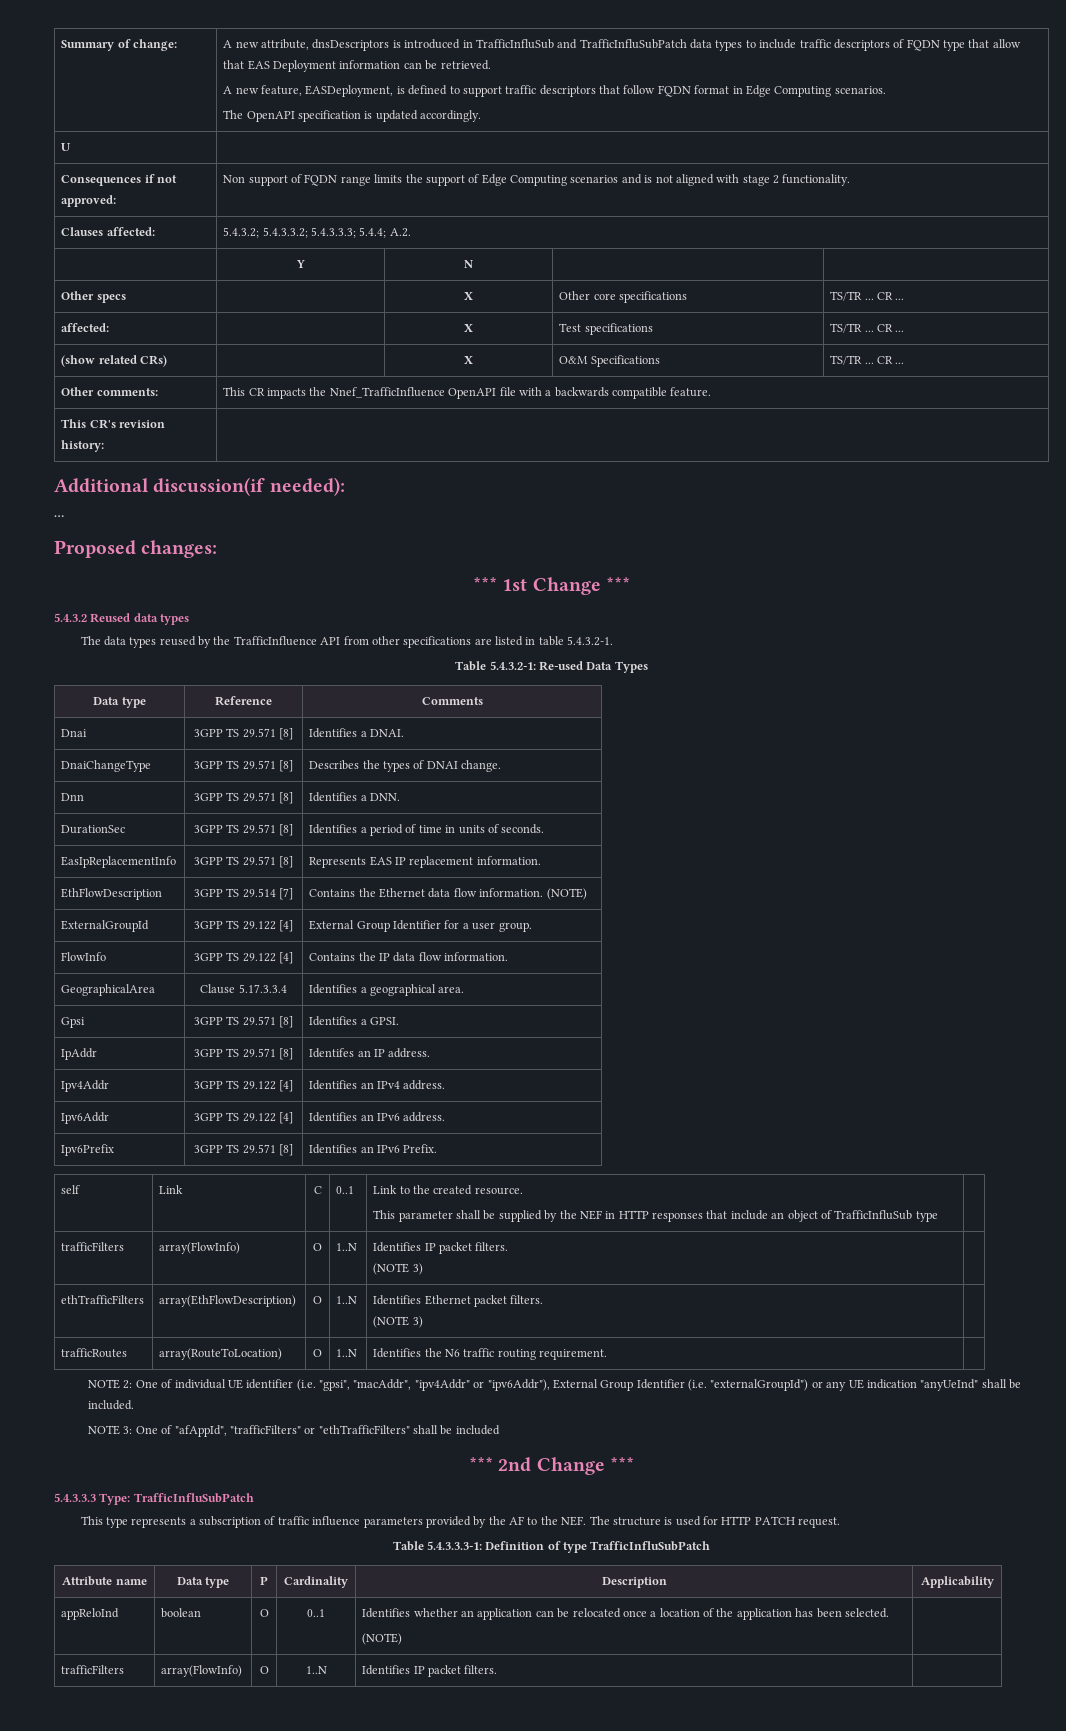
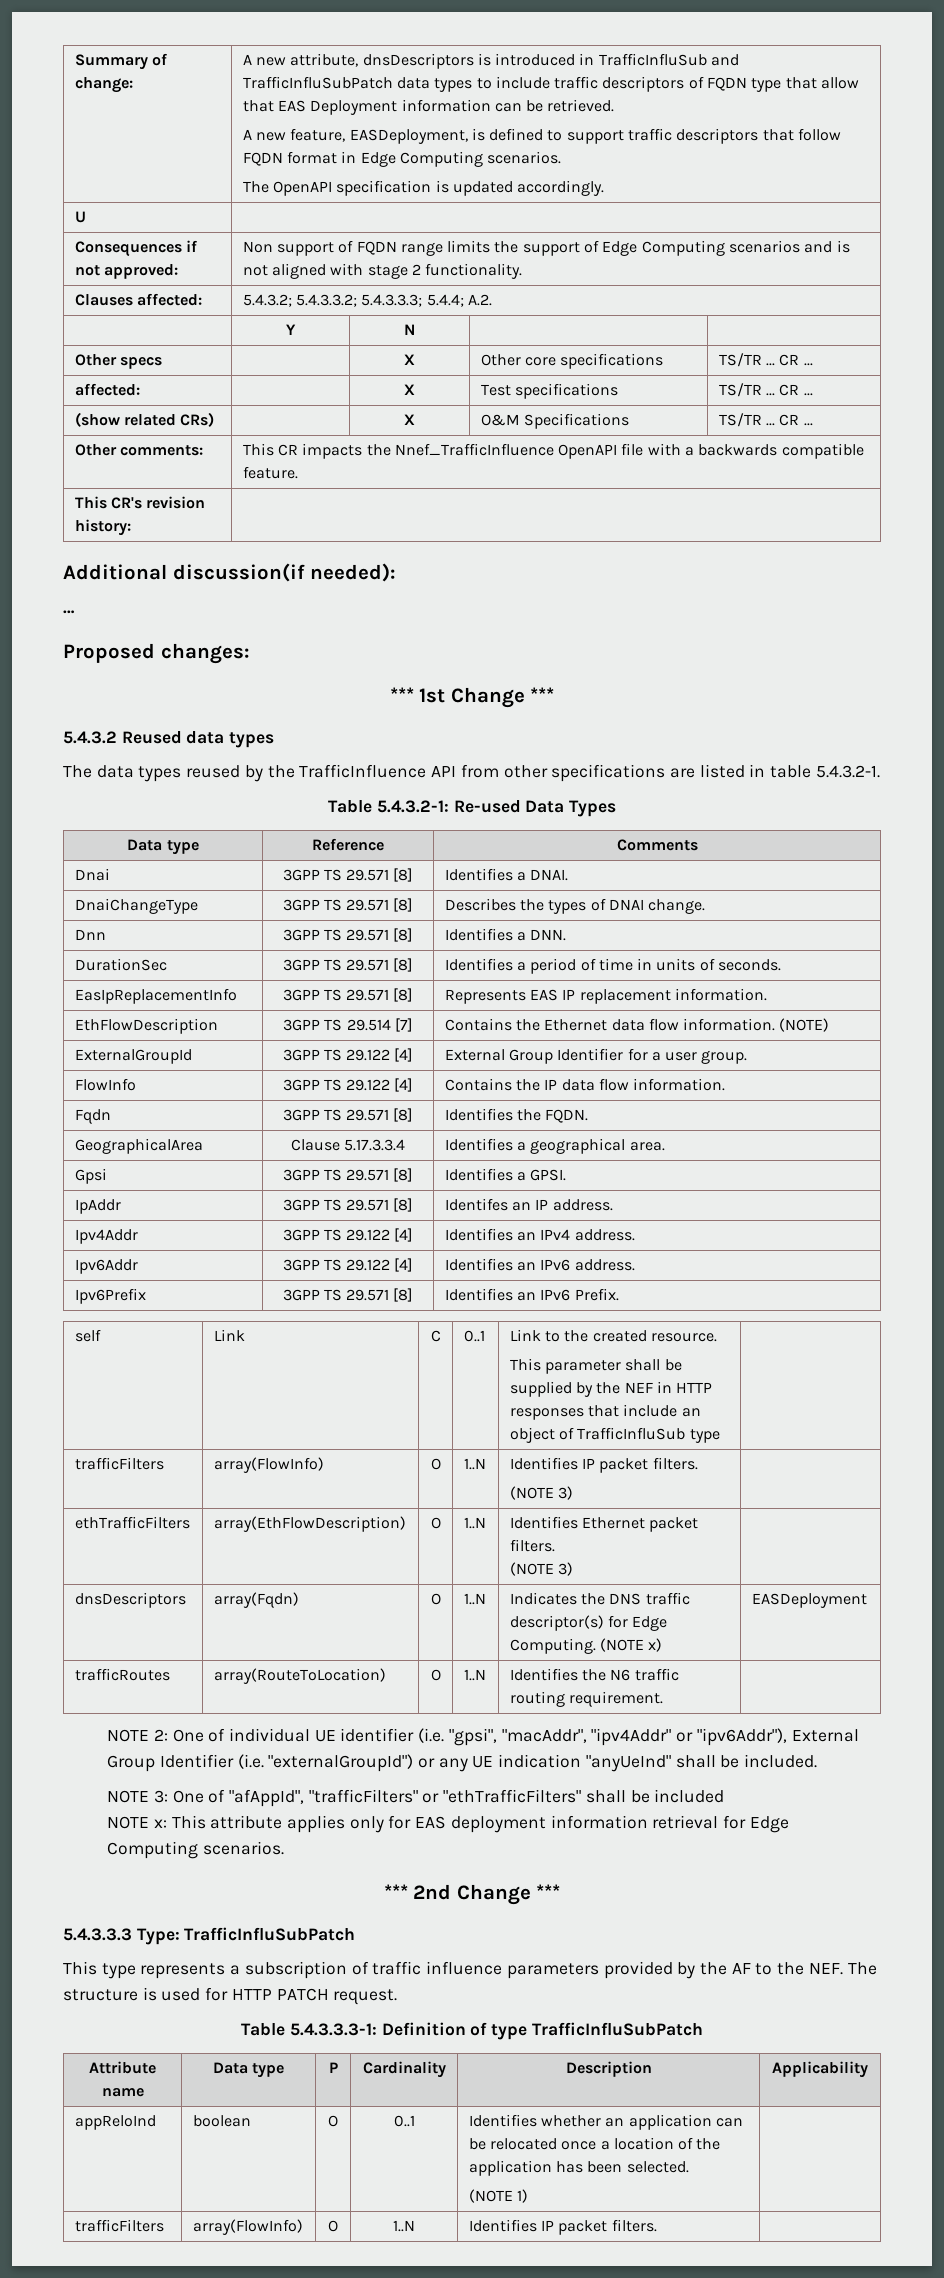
(509, 956) none -> [74,1109,111,1124] [282,1108,414,1122] [444,1108,589,1123] // Fqdn | 3GPP TS 29.571 [8] | Identifies the FQDN.
(423, 1322) none -> [74,1592,186,1608] [213,1592,299,1608] [430,1593,441,1605] [463,1593,486,1605] [509,1592,690,1605] [509,1615,668,1631] [509,1638,663,1654] [751,1593,867,1608] // dnsDescriptors | array(Fqdn) | O | 1..N | Indicates the DNS traffic descriptor(s) for Edge Computing. (NOTE x) | EASDeployment
(500, 1430) none -> [107,1815,789,1833] [107,1841,284,1859] // NOTE x: This attribute applies only for EAS deployment information retrieval for Edge Computing scenarios.
[362,1633,403,1645] (NOTE) -> [468,2189,528,2203] (NOTE 1)

